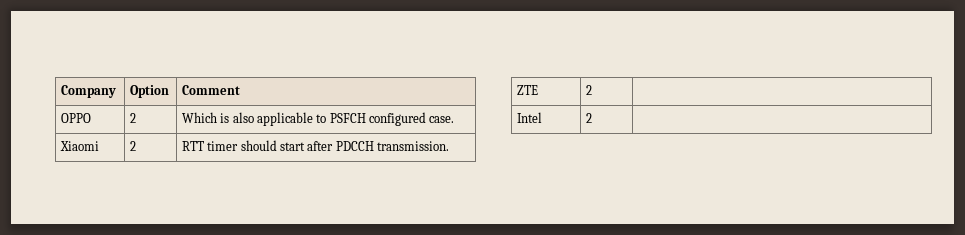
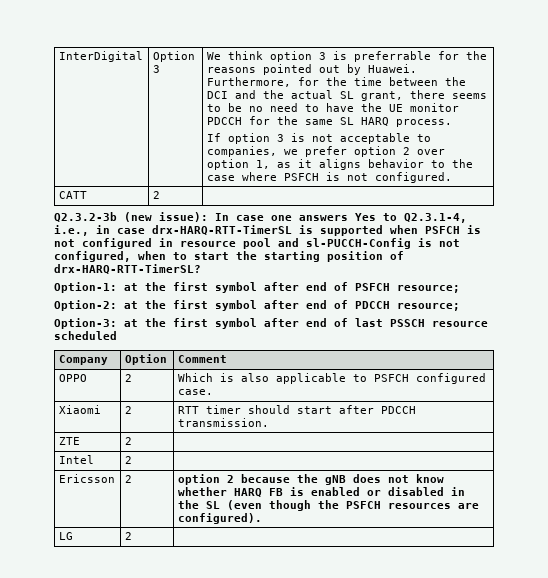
(60, 91) none -> [58,51,143,62] [152,51,195,62] [152,65,160,73] [206,51,487,62] [206,64,417,75] [206,77,466,87] [206,90,487,101] [206,103,459,112] [206,116,452,127] [206,133,431,144] [206,146,445,157] [206,159,473,170] [206,172,452,183] [58,191,87,199] [152,191,160,199] [54,212,467,223] [54,225,481,236] [54,238,460,249] [54,251,404,262] [54,264,201,274] [54,282,460,293] [54,300,460,311] [54,318,488,329] [54,331,117,340] InterDigital | Option 3 | We think option 3 is preferrable for the reasons pointed out by Huawei. Furthermore, for the time between the DCI and the actual SL grant, there seems to be no need to have the UE monitor PDCCH for the same SL HARQ process. // If option 3 is not acceptable to companies, we prefer option 2 over option 1, as it aligns behavior to the case where PSFCH is not configured. // CATT | 2 | // Q2.3.2-3b (new issue): In case one answers Yes to Q2.3.1-4, i.e., in case drx-HARQ-RTT-TimerSL is supported when PSFCH is not configured in resource pool and sl-PUCCH-Config is not configured, when to start the starting position of drx-HARQ-RTT-TimerSL? // Option-1: at the first symbol after end of PSFCH resource; // Option-2: at the first symbol after end of PDCCH resource; // Option-3: at the first symbol after end of last PSSCH resource scheduled //
(592, 118) none -> [58,474,115,483] [124,475,132,483] [177,474,444,485] [177,487,465,497] [177,500,479,511] [177,513,262,524] [58,532,73,540] [124,532,132,540] // Ericsson | 2 | option 2 because the gNB does not know whether HARQ FB is enabled or disabled in the SL (even though the PSFCH resources are configured). // LG | 2 |

